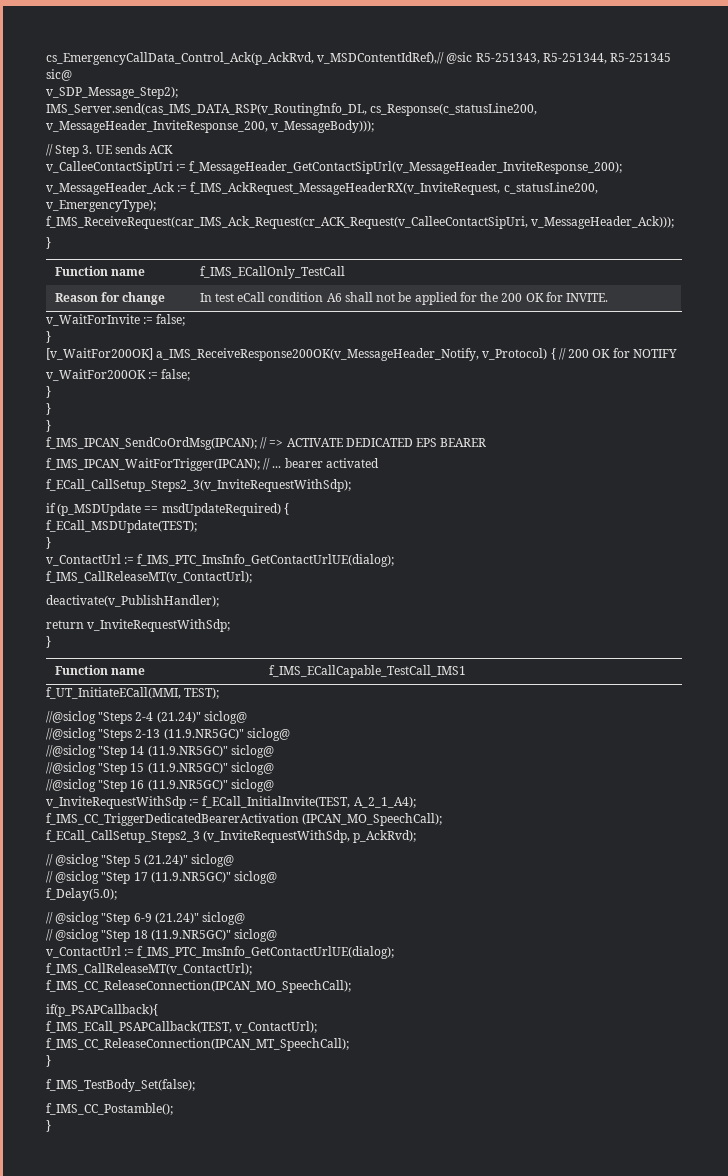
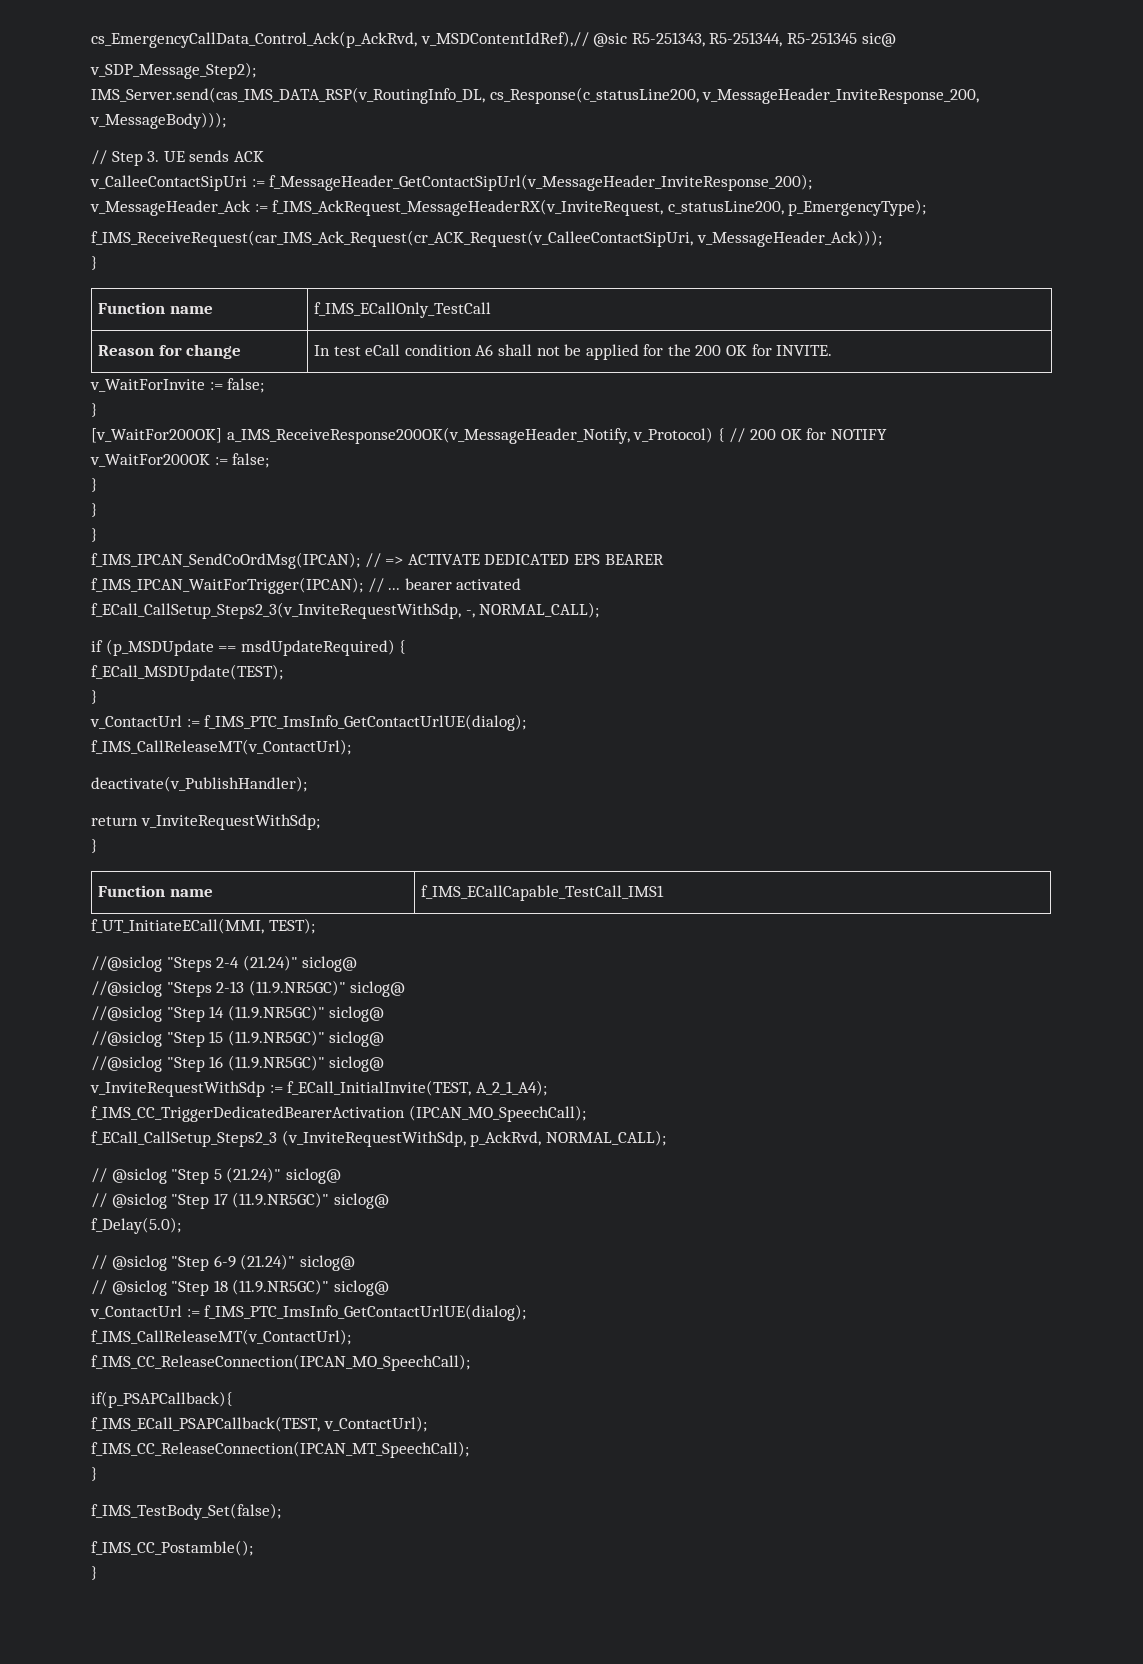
[46,199,156,212] v_EmergencyType); -> [788,199,927,216] p_EmergencyType);
[46,479,351,492] f_ECall_CallSetup_Steps2_3(v_InviteRequestWithSdp); -> [91,602,600,619] f_ECall_CallSetup_Steps2_3(v_InviteRequestWithSdp, -, NORMAL_CALL);
[353,830,417,843] p_AckRvd); -> [470,1130,666,1147] p_AckRvd, NORMAL_CALL);

